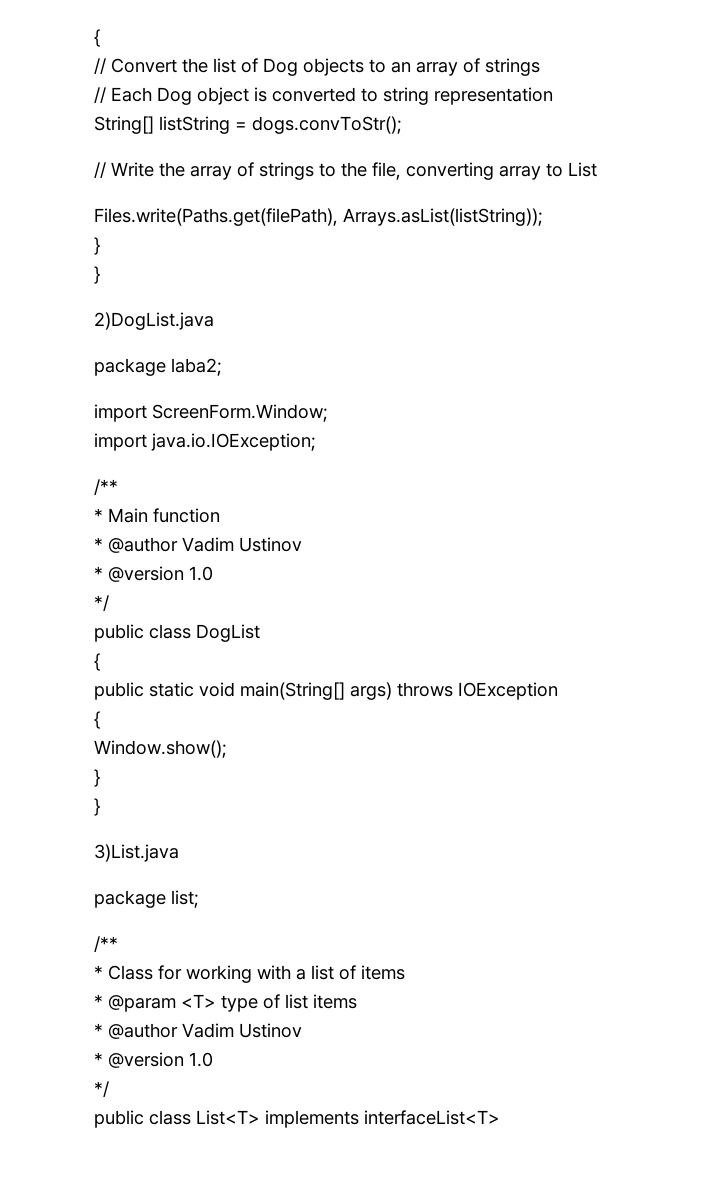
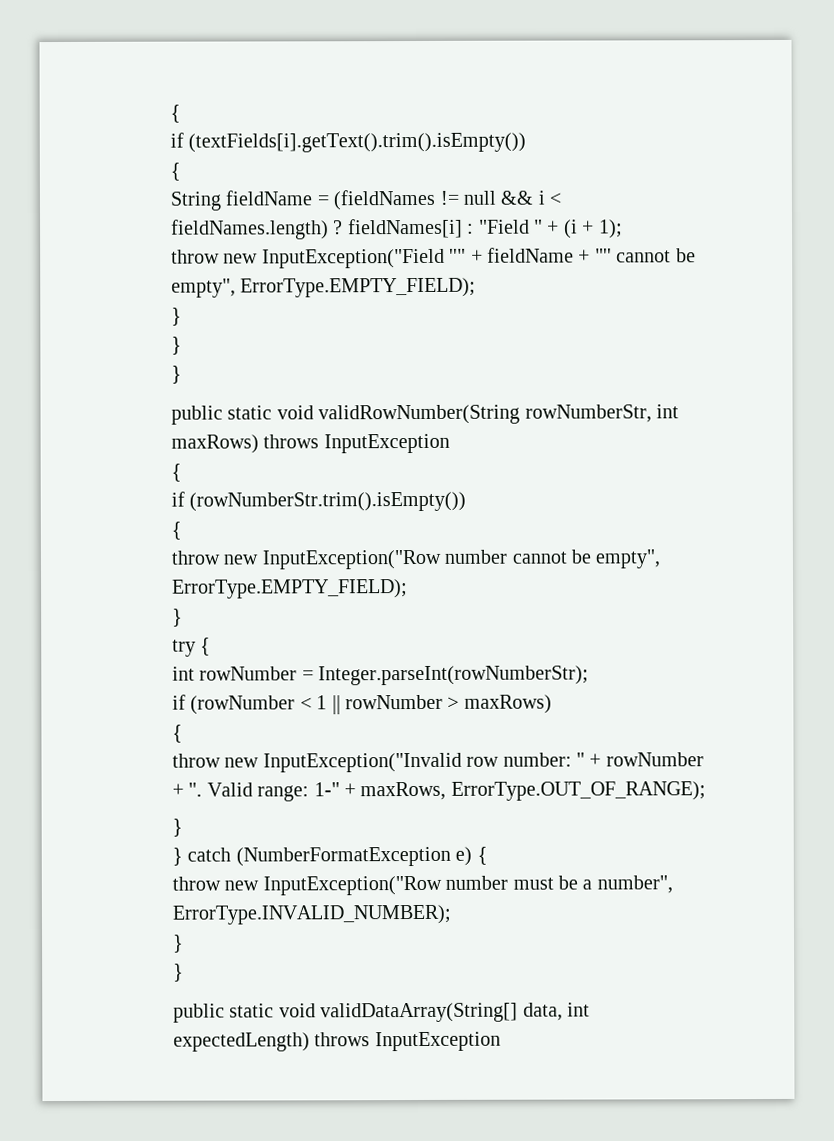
[94,29,100,47] [94,58,540,76] [94,87,553,105] [94,116,402,134] [94,162,597,180] [94,208,543,226] [94,237,100,255] [94,266,100,284] [94,312,214,330] [94,358,222,376] [94,404,328,422] [94,433,316,451] [94,479,118,495] [94,508,220,523] [94,537,302,553] [94,566,213,582] [94,595,109,611] [94,624,260,642] [94,653,100,671] [94,682,558,700] [94,711,100,729] [94,740,227,758] [94,769,100,787] [94,798,100,816] [94,844,179,862] [94,890,199,908] [94,936,118,952] [94,965,405,983] [94,994,357,1012] [94,1023,302,1039] [94,1052,213,1068] [94,1081,109,1097] [94,1110,500,1128] { // // Convert the list of Dog objects to an array of strings // // Each Dog object is converted to string representation // String[] listString = dogs.convToStr(); // // Write the array of strings to the file, converting array to List // Files.write(Paths.get(filePath), Arrays.asList(listString)); // } // } // 2)DogList.java // package laba2; // import ScreenForm.Window; // import java.io.IOException; // /** // * Main function // * @author Vadim Ustinov // * @version 1.0 // */ // public class DogList // { // public static void main(String[] args) throws IOException // { // Window.show(); // } // } // 3)List.java // package list; // /** // * Class for working with a list of items // * @param <T> type of list items // * @author Vadim Ustinov // * @version 1.0 // */ // public class List<T> implements interfaceList<T> -> [170,104,182,123] [170,132,527,153] [170,162,182,181] [170,189,562,211] [171,218,623,240] [171,247,696,269] [171,277,477,298] [171,307,183,326] [171,336,183,355] [171,365,183,384] [171,404,680,425] [171,433,450,454] [171,463,183,482] [171,491,467,512] [171,521,183,540] [171,549,661,570] [172,579,409,599] [172,608,184,627] [172,637,212,657] [172,665,590,686] [172,694,552,715] [172,724,184,743] [172,752,704,773] [172,781,706,802] [172,818,184,837] [172,846,488,867] [172,875,673,896] [172,904,452,925] [173,934,185,953] [173,963,185,982] [173,1002,591,1023] [173,1031,501,1052] { // if (textFields[i].getText().trim().isEmpty()) // { // String fieldName = (fieldNames != null && i < fieldNames.length) ? fieldNames[i] : "Field " + (i + 1); // throw new InputException("Field ''" + fieldName + "'' cannot be empty", ErrorType.EMPTY_FIELD); // } // } // } // public static void validRowNumber(String rowNumberStr, int maxRows) throws InputException // { // if (rowNumberStr.trim().isEmpty()) // { // throw new InputException("Row number cannot be empty", ErrorType.EMPTY_FIELD); // } // try { // int rowNumber = Integer.parseInt(rowNumberStr); // if (rowNumber < 1 || rowNumber > maxRows) // { // throw new InputException("Invalid row number: " + rowNumber + ". Valid range: 1-" + maxRows, ErrorType.OUT_OF_RANGE); // } // } catch (NumberFormatException e) { // throw new InputException("Row number must be a number", ErrorType.INVALID_NUMBER); // } // } // public static void validDataArray(String[] data, int expectedLength) throws InputException

